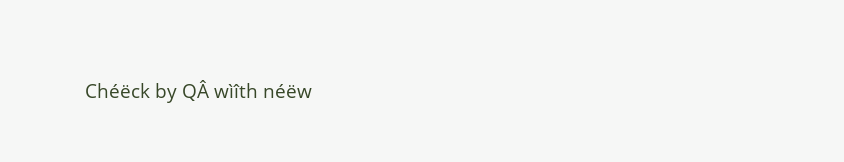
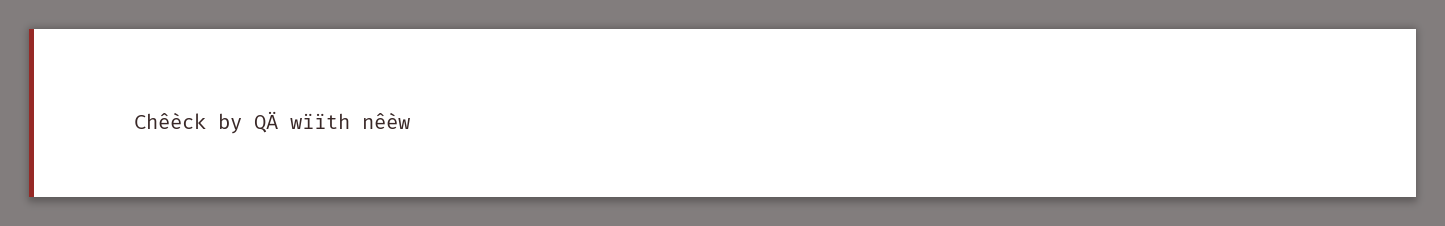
[85,80,312,103] Chéëck by QÂ wìîth néëw -> [134,111,410,134] Chêèck by QÄ wïïth nêèw

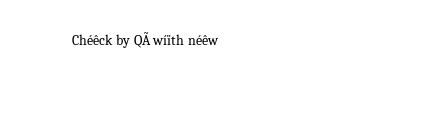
[134,111,410,134] Chêèck by QÄ wïïth nêèw -> [72,32,220,48] Chéêck by QÃ wíïth néêw

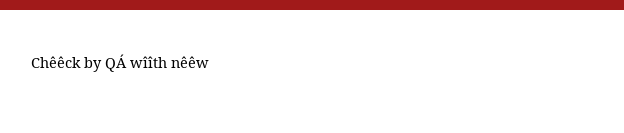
[72,32,220,48] Chéêck by QÃ wíïth néêw -> [31,54,209,72] Chêêck by QÁ wîîth nêêw

